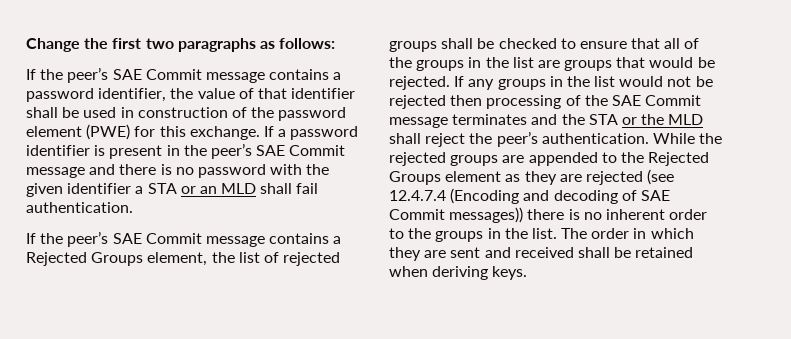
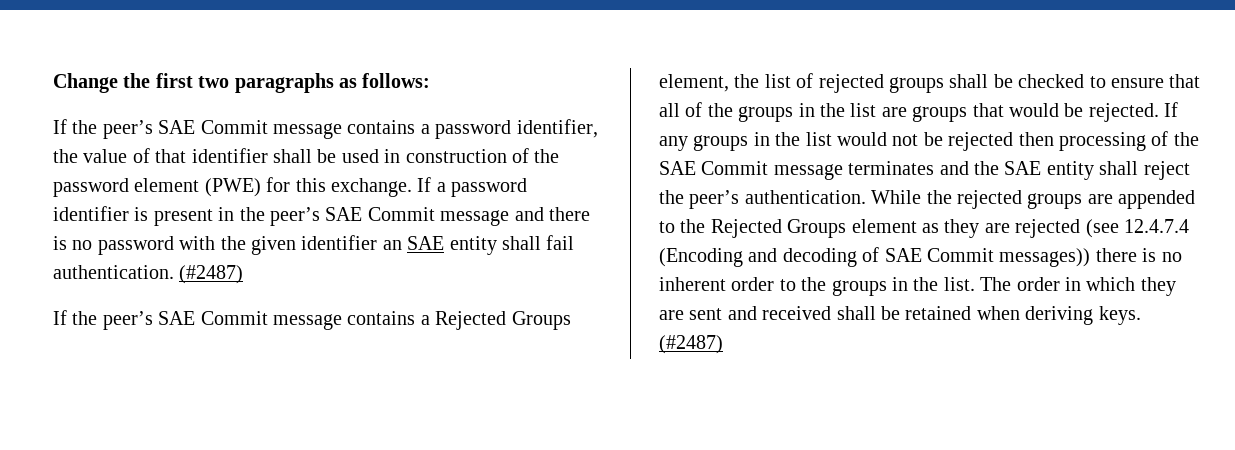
[135,183,257,194] a STA or an MLD -> [382,236,497,255] an SAE entity
(133, 207) none -> [179,265,244,284] (#2487)
[588,114,704,125] STA or the MLD -> [1004,161,1094,180] SAE entity
(528, 273) none -> [659,335,723,354] (#2487)

